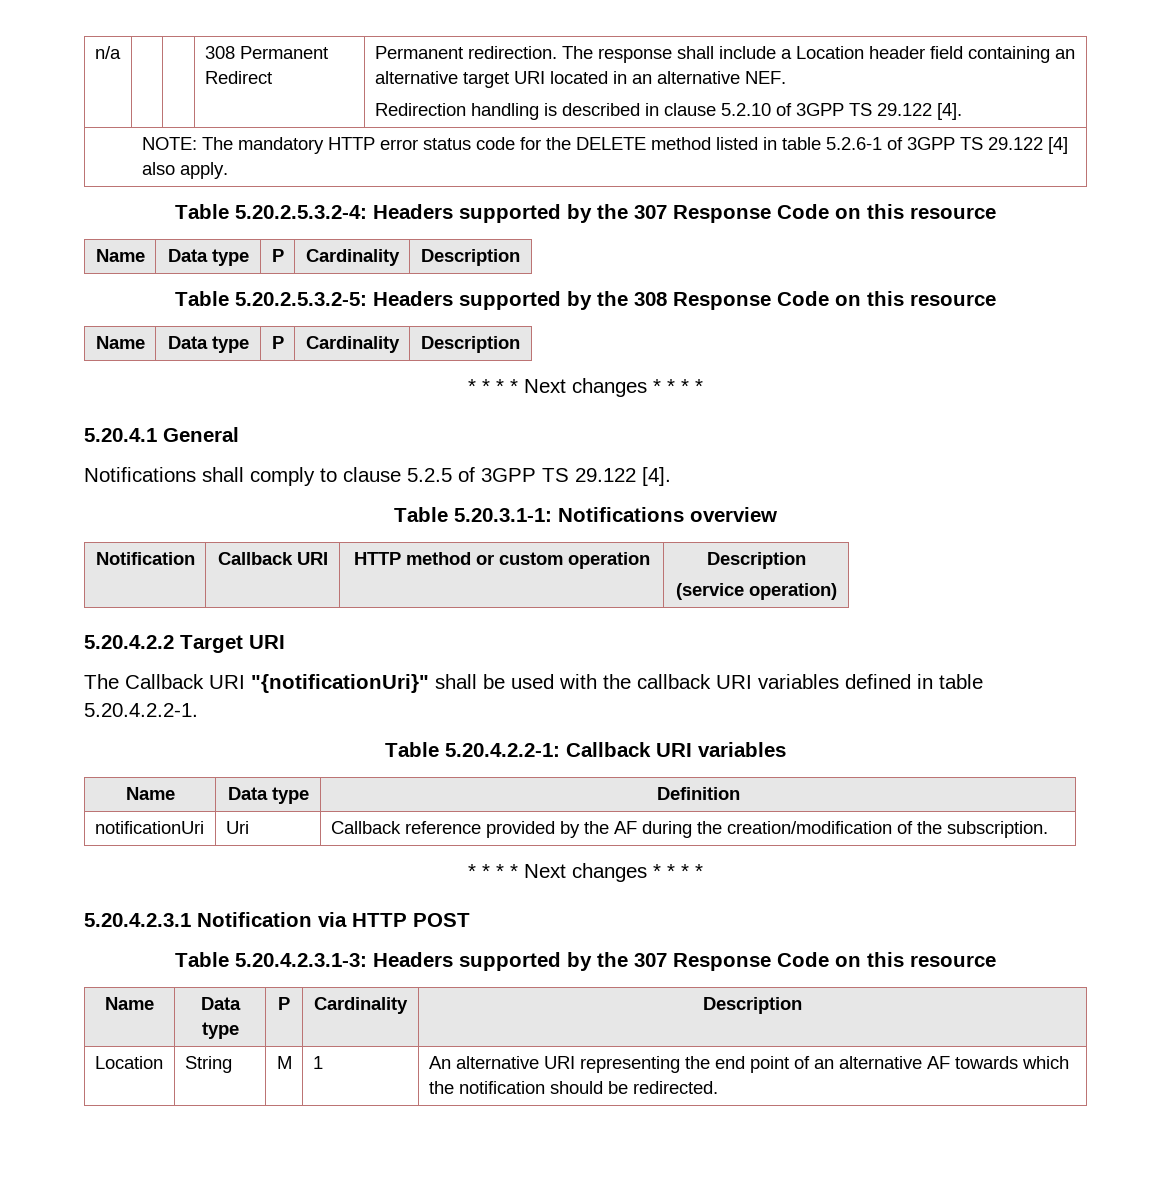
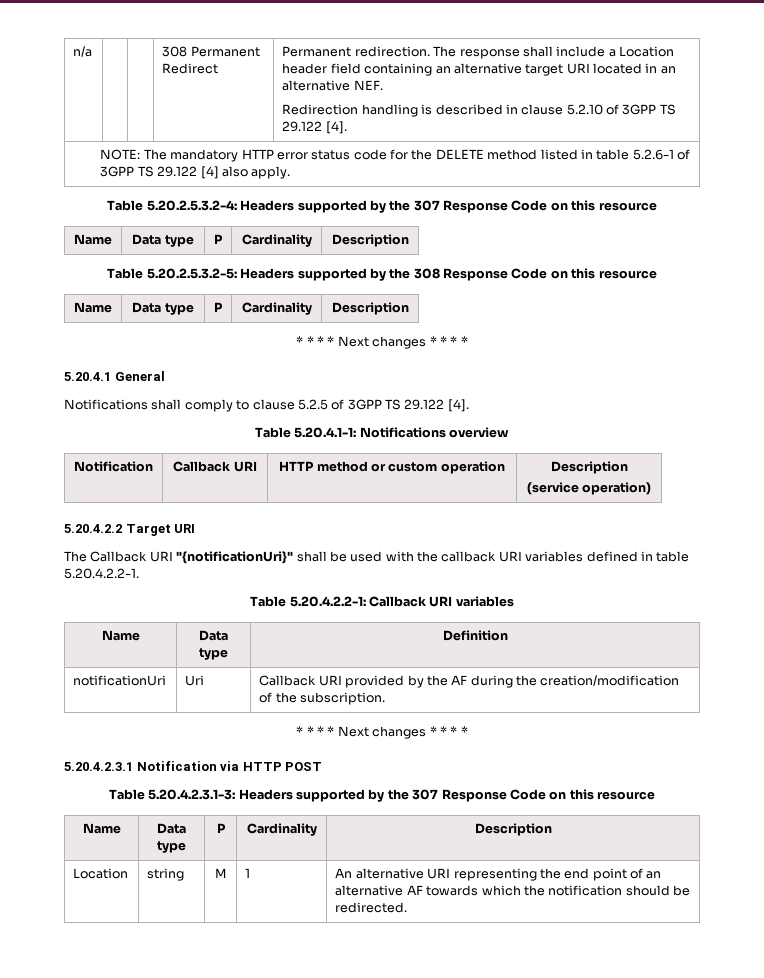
[454,508,552,522] 5.20.3.1-1: -> [294,427,357,438] 5.20.4.1-1:
[404,821,481,834] reference -> [318,675,342,686] URI
[184,1056,232,1073] String -> [147,868,185,881] string

